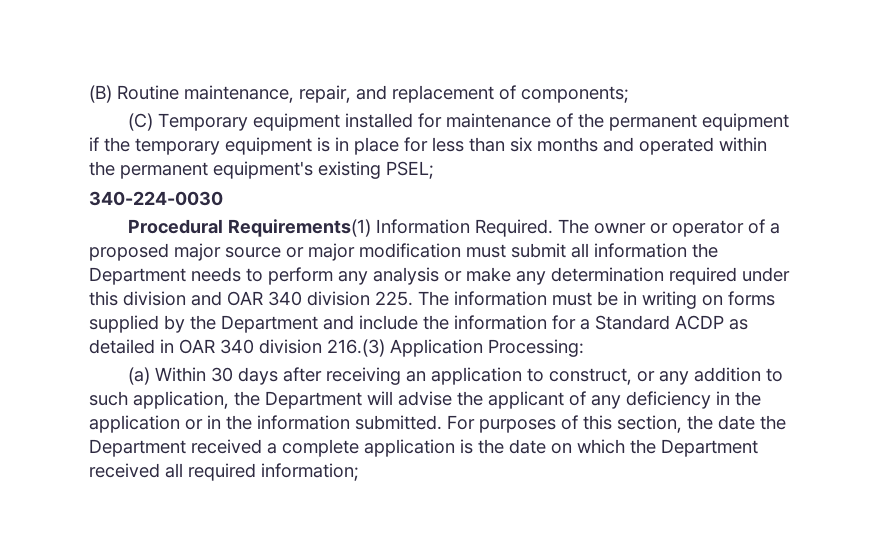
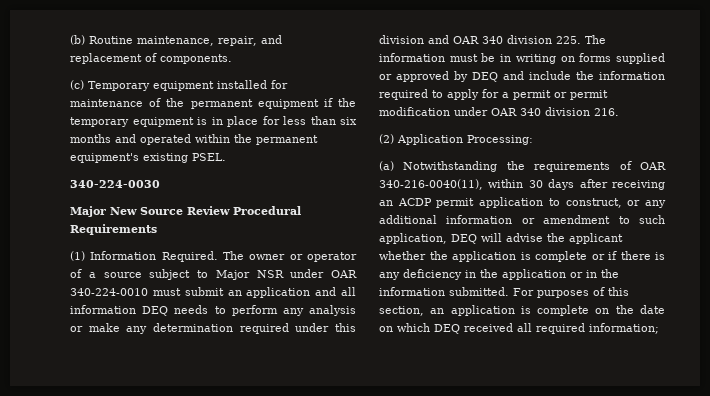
[89,85,112,103] (B) -> [70,35,85,45] (b)
[521,86,629,103] [127,113,153,131] components; // (C) -> [160,54,232,64] [70,80,84,90] components. // (c)
[386,161,434,179] PSEL; -> [192,153,226,161] PSEL.
[127,219,371,237] Procedural Requirements(1) -> [70,206,301,217] [70,224,157,235] [70,251,85,261] Major New Source Review Procedural Requirements // (1)
[89,243,718,261] [89,267,186,285] proposed major source or major modification must submit all information the Department -> [103,269,357,280] [70,287,356,298] [70,305,169,316] source subject to Major NSR under OAR 340-224-0010 must submit an application and all information DEQ
[164,315,748,333] [89,339,385,357] by the Department and include the information for a Standard ACDP as detailed in OAR 340 division 216.(3) -> [379,71,665,82] [379,89,608,100] [379,107,619,116] [379,134,394,144] or approved by DEQ and include the information required to apply for a permit or permit modification under OAR 340 division 216. // (2)
[154,367,206,382] Within -> [403,161,666,172] [379,179,524,190] Notwithstanding the requirements of OAR 340-216-0040(11), within
(426, 376) none -> [397,198,475,208] ACDP permit
[693,367,761,382] addition -> [379,215,611,224] additional information or amendment
[234,391,362,409] the Department -> [451,234,477,244] DEQ
[569,391,586,406] of -> [379,251,665,262] whether the application is complete or if there is
[687,415,786,430] [89,439,473,457] the date the Department received a complete application is -> [430,305,610,316] an application is complete on
[630,439,758,457] the Department -> [434,324,460,334] DEQ

